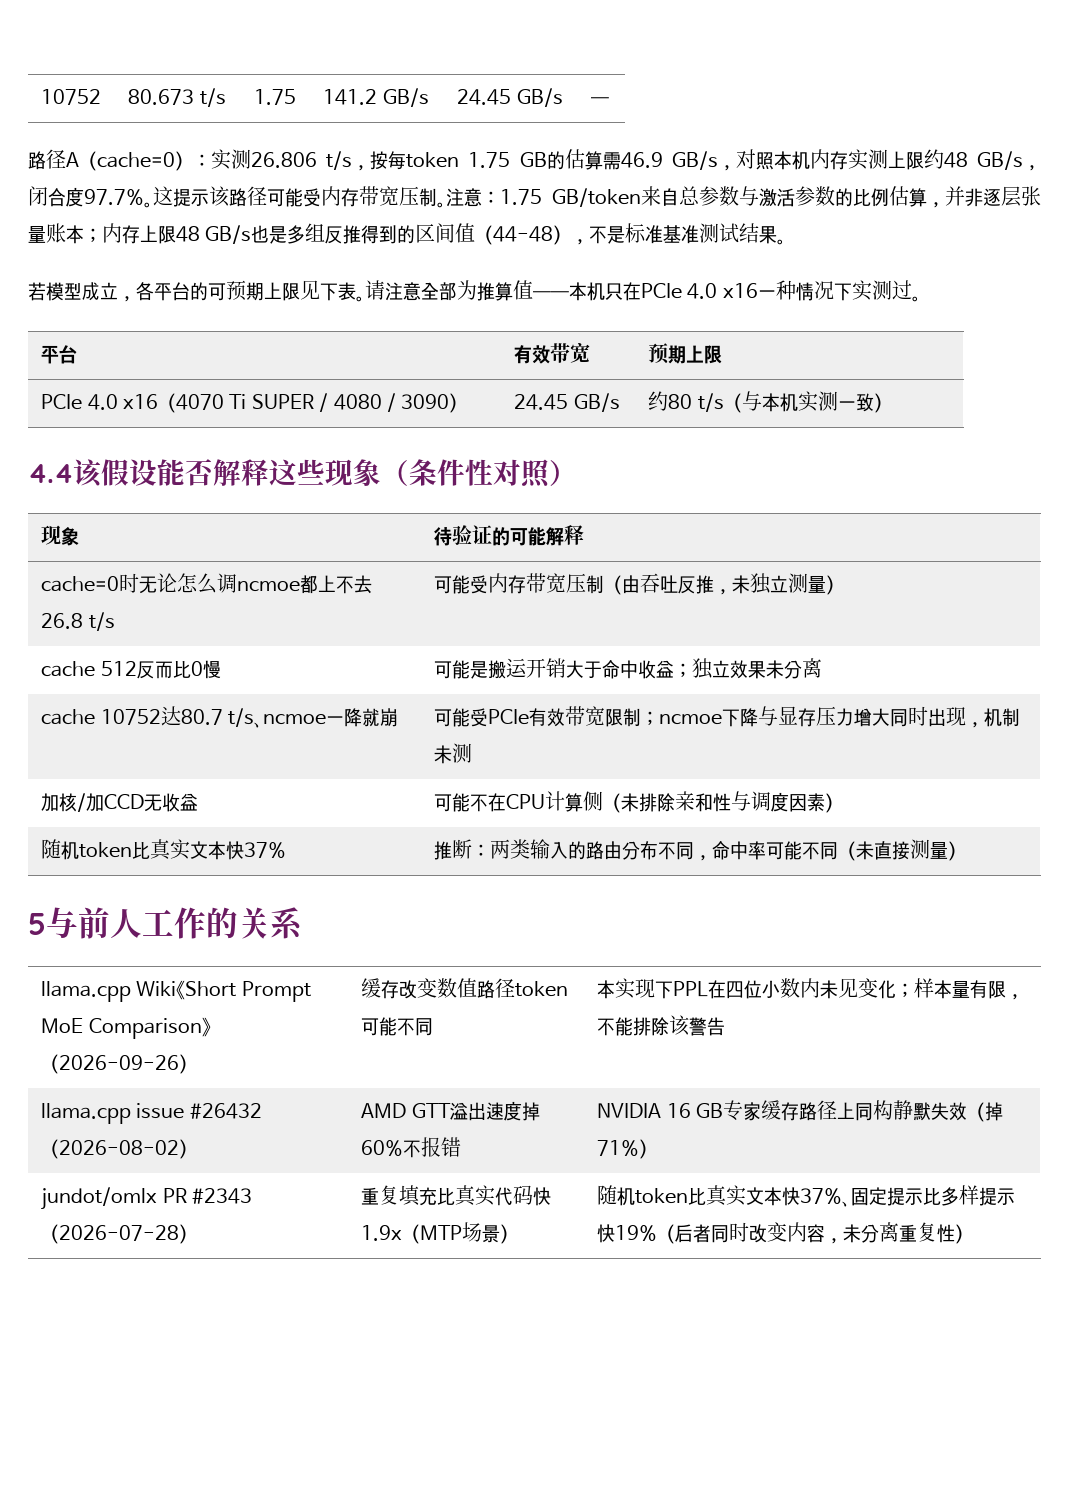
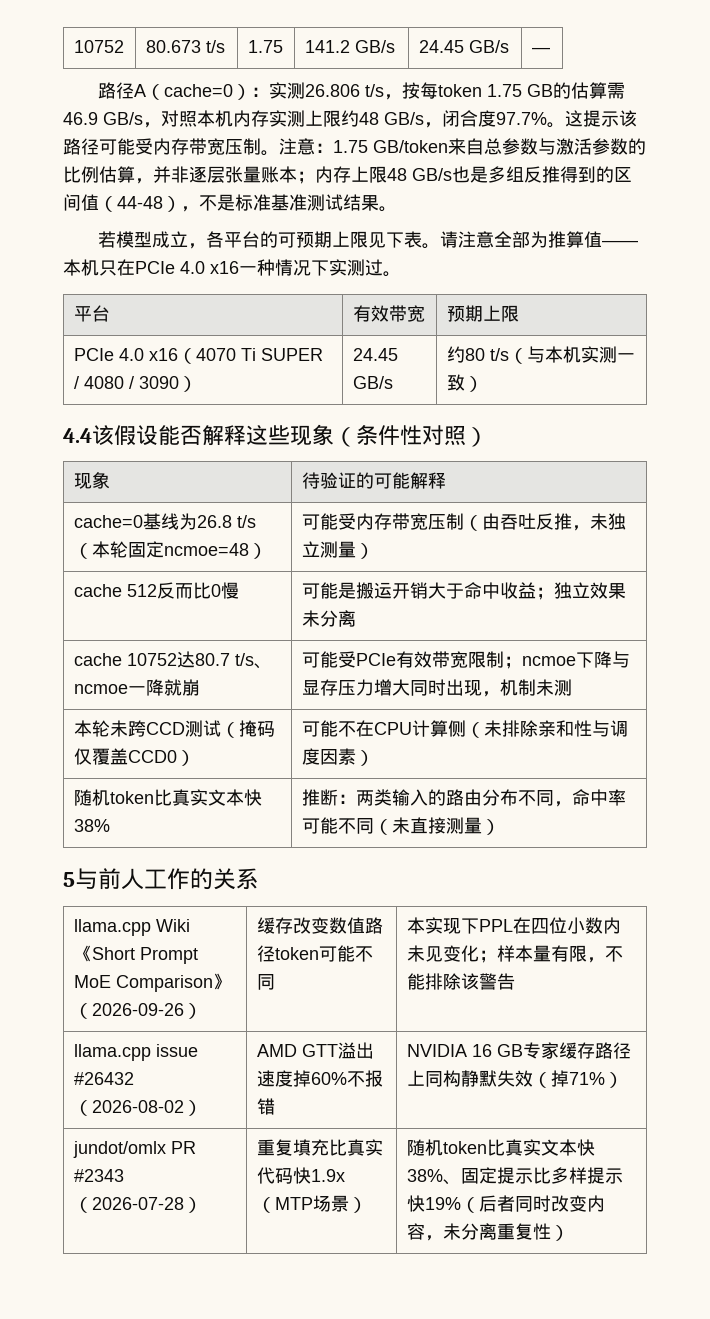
[119,573,373,594] [41,612,115,631] 时无论怎么调ncmoe都上不去26.8 t/s -> [142,513,256,530] [73,541,267,559] 基线为26.8 t/s（本轮固定ncmoe=48）
[41,793,199,812] 加核/加CCD无收益 -> [73,720,275,738] [73,748,195,766] 本轮未跨CCD测试（掩码仅覆盖CCD0）
[244,842,287,858] 37% -> [73,819,110,832] 38%
[800,1188,843,1204] 37% -> [406,1169,443,1182] 38%

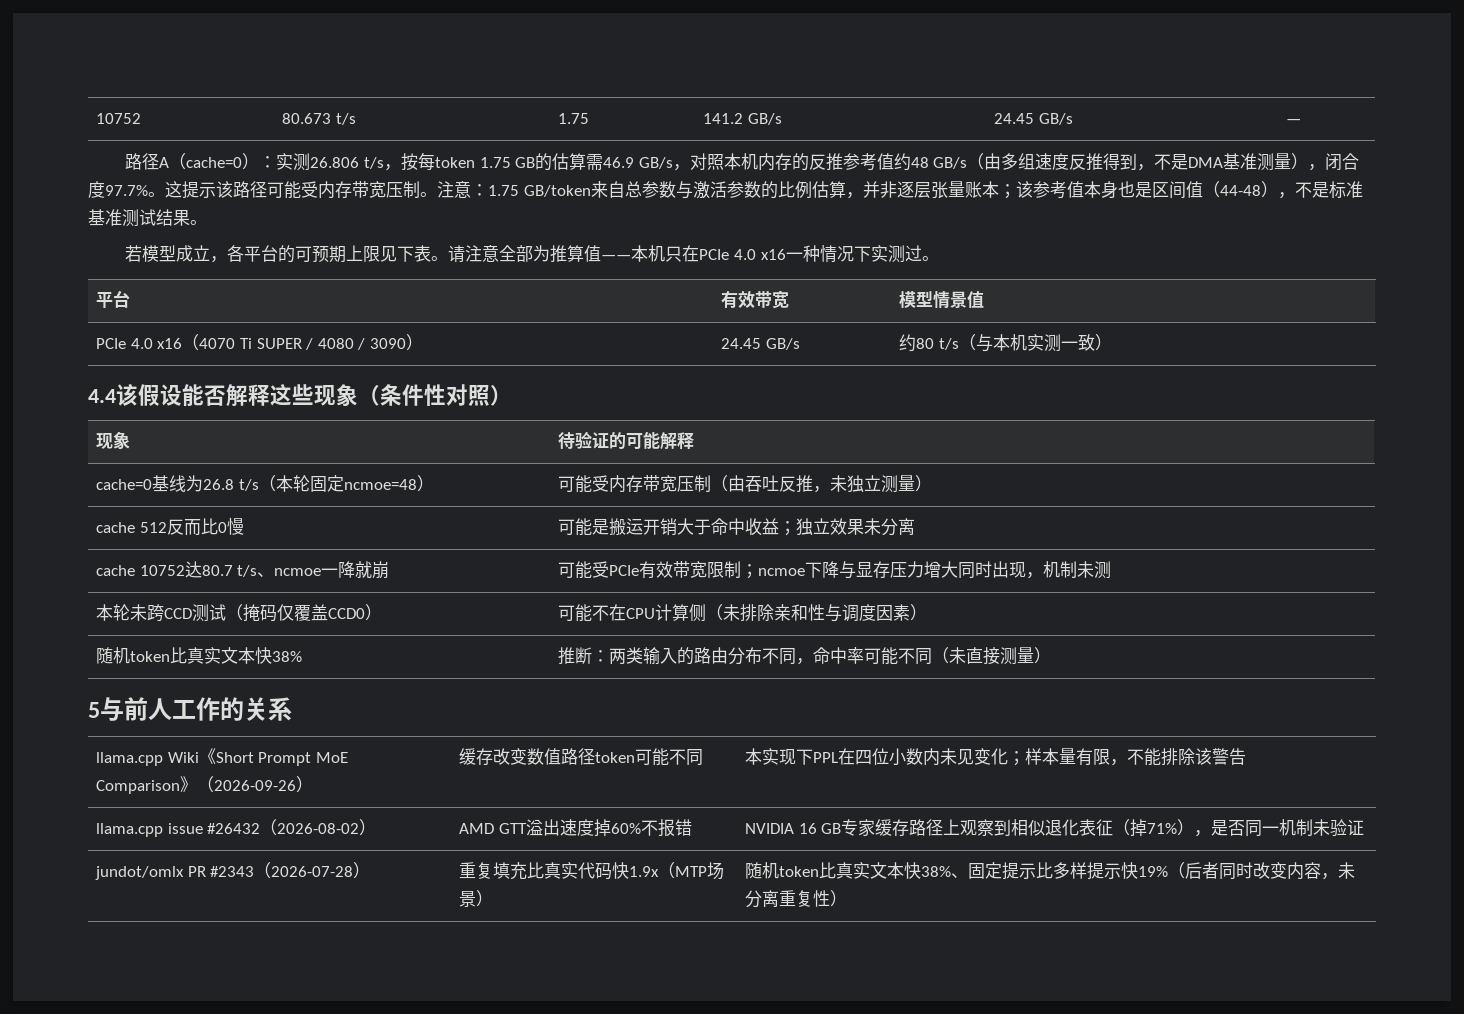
[269,110,424,127] 实测上限约48 GB/s -> [791,153,1309,171] 的反推参考值约48 GB/s（由多组速度反推得到，不是DMA基准测量）
[315,166,614,183] 内存上限48 GB/s也是多组反推得到的 -> [1015,181,1152,199] 该参考值本身也是
[446,305,519,322] 预期上限 -> [899,291,985,309] 模型情景值
[424,1070,623,1088] 同构静默失效（掉71%） -> [960,819,1365,837] 观察到相似退化表征（掉71%），是否同一机制未验证

